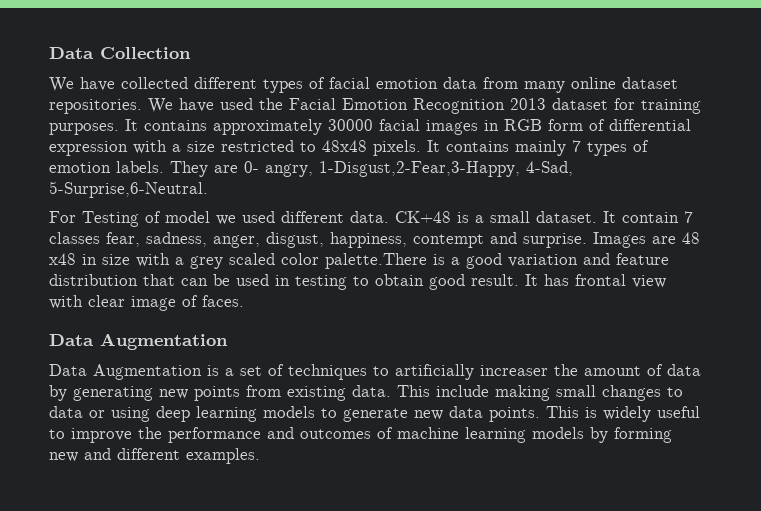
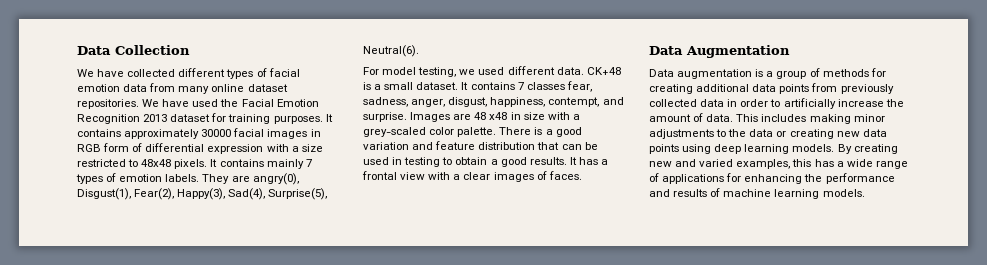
[244,161,573,177] [49,181,208,198] [49,211,210,227] 0- angry, 1-Disgust,2-Fear,3-Happy, 4-Sad, 5-Surprise,6-Neutral. // For Testing of model -> [252,173,299,185] [77,188,328,200] [363,45,419,57] [363,67,457,77] angry(0), Disgust(1), Fear(2), Happy(3), Sad(4), Surprise(5), Neutral(6). // For model testing,
[622,212,679,223] contain -> [470,82,515,90] contains
[413,234,484,248] contempt -> [548,97,600,107] contempt,
[190,253,427,269] grey scaled color palette.There -> [363,127,532,137] grey-scaled color palette. There
[429,274,519,290] good result. -> [490,157,567,167] a good results.
(569, 280) none -> [601,159,609,165] a
[88,295,176,311] clear image -> [453,172,534,182] a clear images
[93,364,367,380] Augmentation is a set of techniques -> [677,68,886,79] [649,83,894,94] [649,99,769,107] augmentation is a group of methods for creating additional data points from previously collected data in order
[480,365,548,376] increaser -> [837,99,884,107] increase
[667,364,701,376] [49,385,683,401] [49,406,700,422] [49,428,132,443] data by generating new points from existing data. This include making small changes to data or using deep learning models to generate new data points. This is widely useful to improve -> [706,114,885,124] [649,129,887,139] [649,144,898,154] [649,159,908,169] [649,173,803,184] data. This includes making minor adjustments to the data or creating new data points using deep learning models. By creating new and varied examples, this has a wide range of applications for enhancing
[300,429,371,439] outcomes -> [673,189,708,197] results
[532,427,672,443] [49,448,260,464] models by forming new and different examples. -> [822,189,865,197] models.

